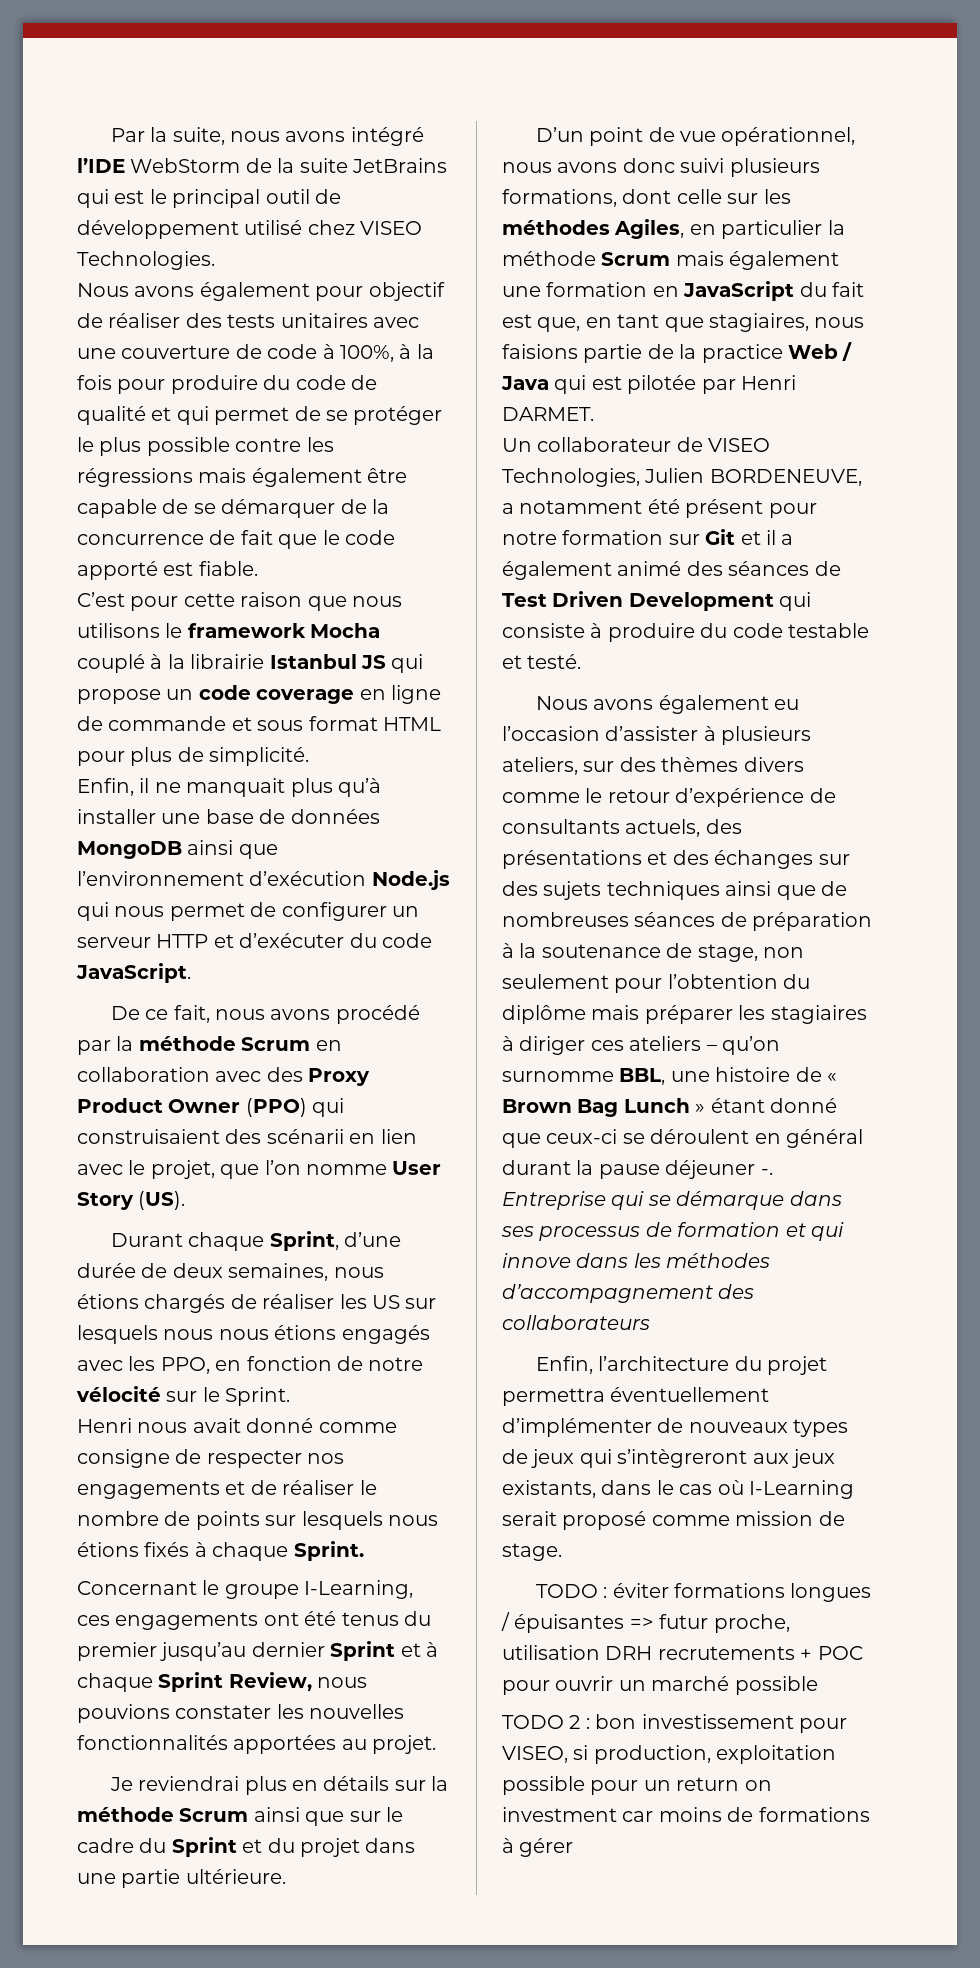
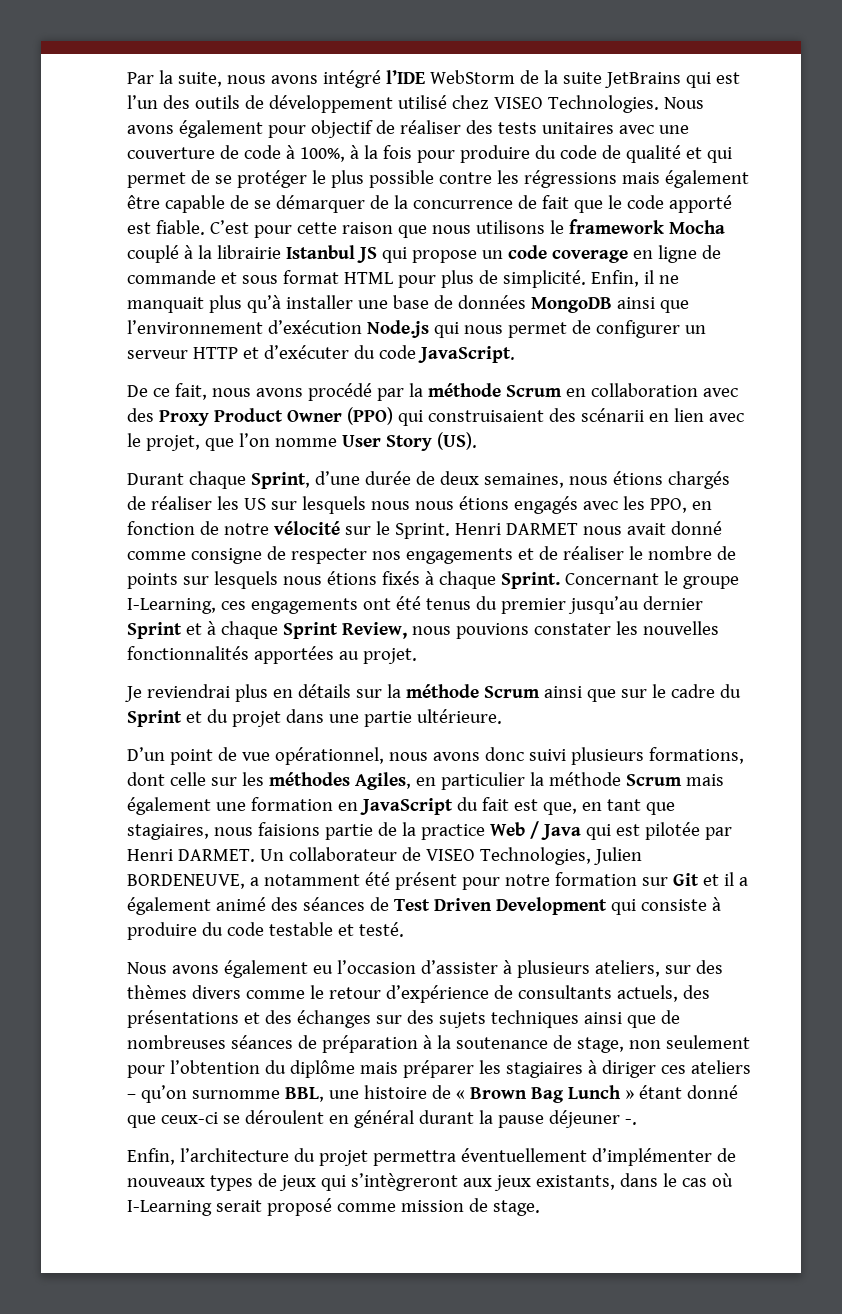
[149,189,310,208] le principal outil -> [127,95,240,109] l’un des outils
(215, 260) // -> (659, 104) none
(258, 568) // -> (205, 227) none
(310, 756) // -> (586, 279) none
[77,1418,132,1433] // Henri -> [454,523,578,535] Henri DARMET
(364, 1551) // -> (560, 580) none
(594, 414) // -> (255, 855) none
[502,1191,842,1210] [501,1222,844,1241] [502,1253,771,1268] [502,1284,755,1303] [502,1315,650,1330] Entreprise qui se démarque dans ses processus de formation et qui innove dans les méthodes d’accompagnement des collaborateurs -> (637, 1122) none
[535,1583,872,1602] [501,1612,790,1633] [502,1645,863,1660] [502,1676,818,1695] [502,1714,847,1733] [502,1745,837,1764] [502,1776,772,1795] [502,1807,870,1822] [502,1838,574,1857] // TODO : éviter formations longues / épuisantes => futur proche, utilisation DRH recrutements + POC pour ouvrir un marché possible // TODO 2 : bon investissement pour VISEO, si production, exploitation possible pour un return on investment car moins de formations à gérer -> (540, 1208) none

